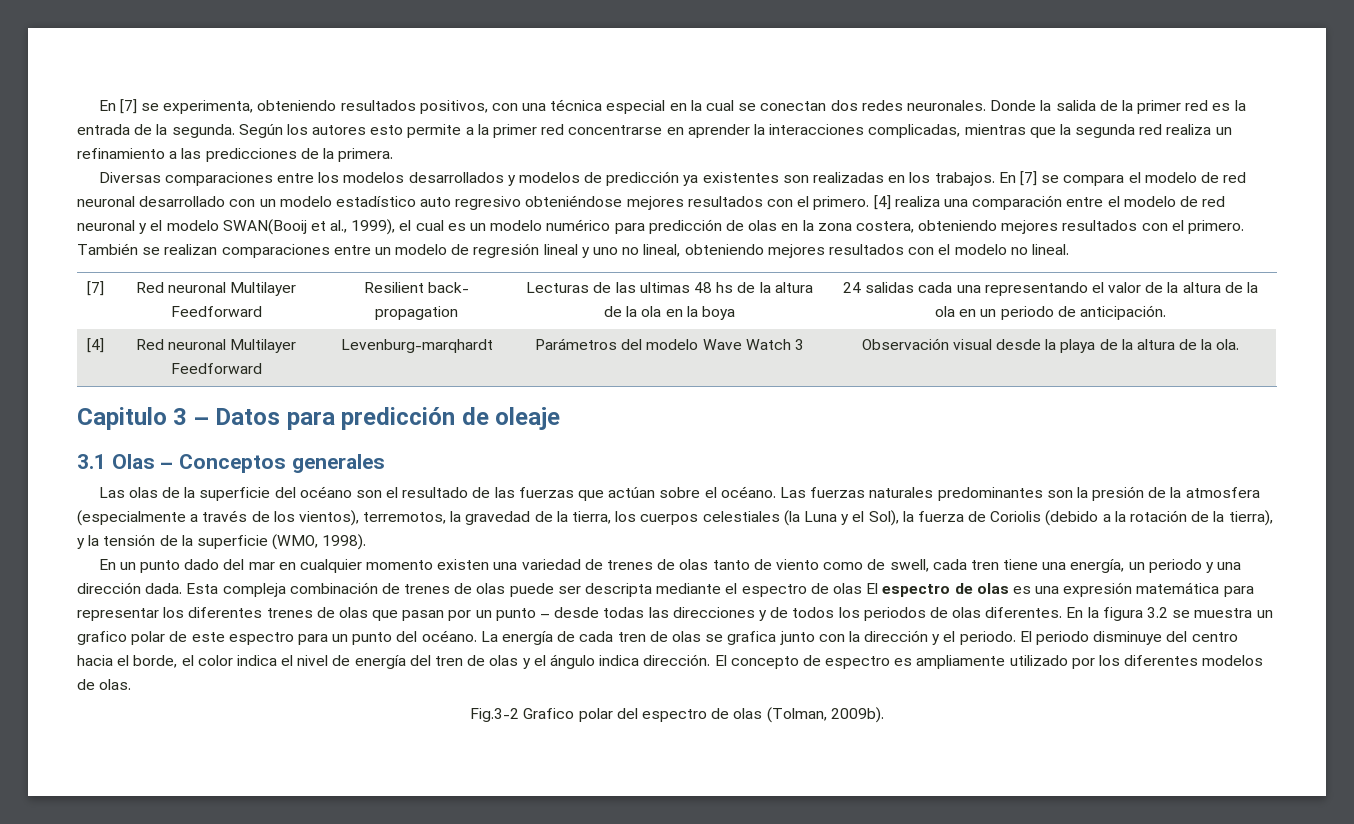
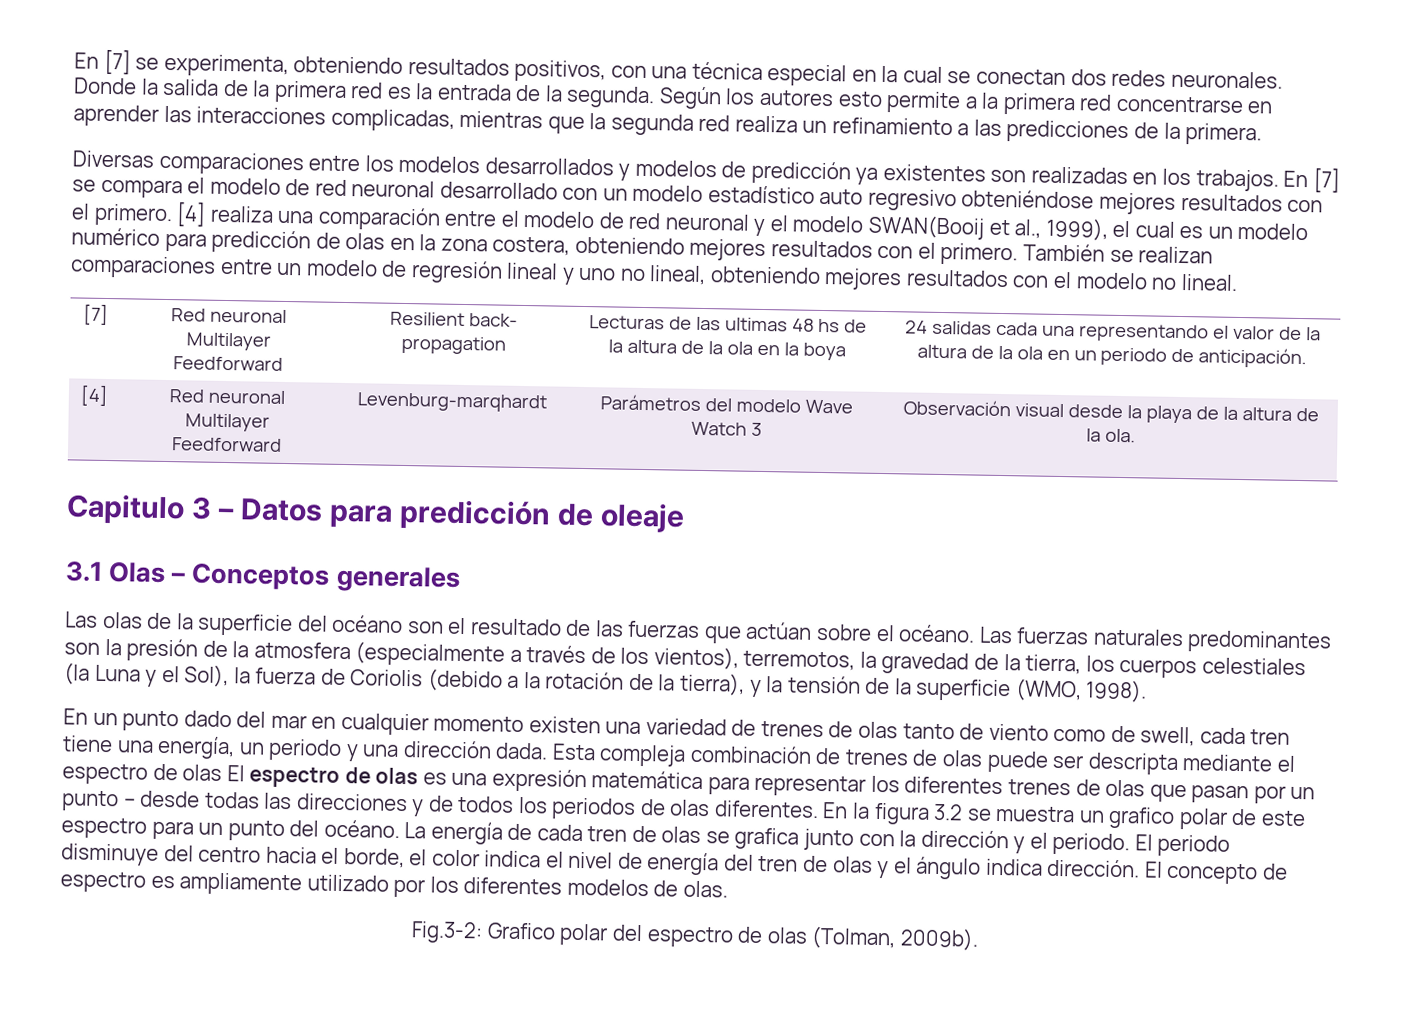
[1137,100,1182,114] primer -> [273,80,347,103] primera
[493,124,538,138] primer -> [1002,92,1076,116] primera
[753,124,765,135] la -> [163,105,192,123] las
[470,708,520,722] Fig.3-2 -> [411,921,484,944] Fig.3-2:

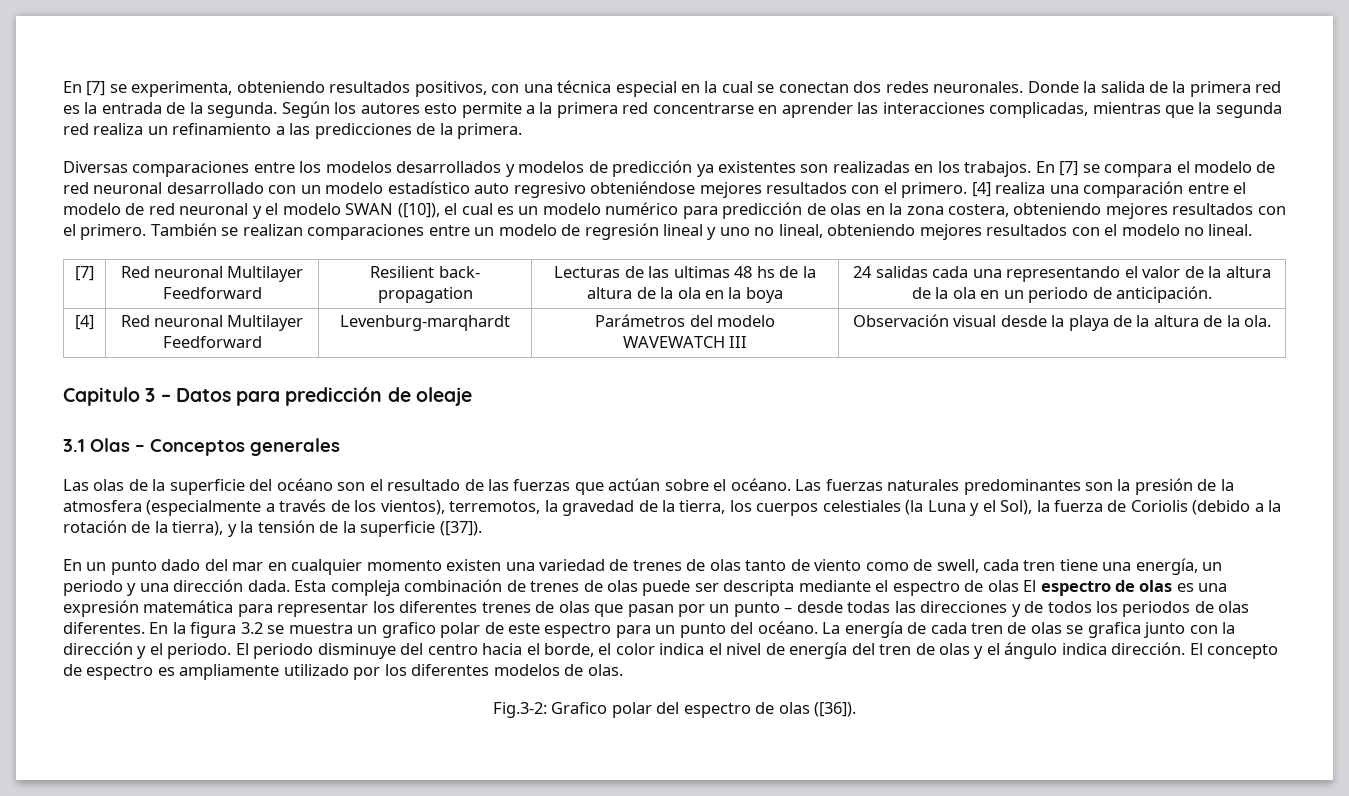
[868,214,1109,241] SWAN(Booij et al., 1999), -> [345,203,440,218] SWAN ([10]),
[804,399,853,414] [690,421,762,436] Wave Watch 3 -> [622,336,748,348] WAVEWATCH III
[1014,678,1148,703] (WMO, 1998). -> [439,521,482,536] ([37]).
[811,925,979,951] (Tolman, 2009b). -> [814,702,857,717] ([36]).

